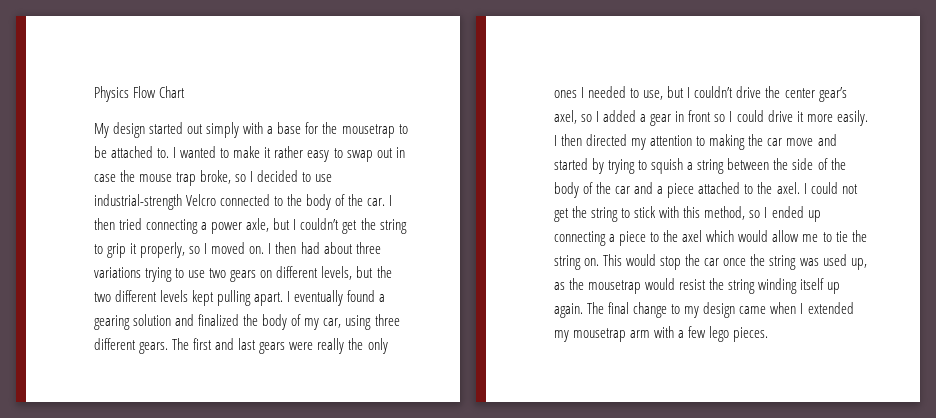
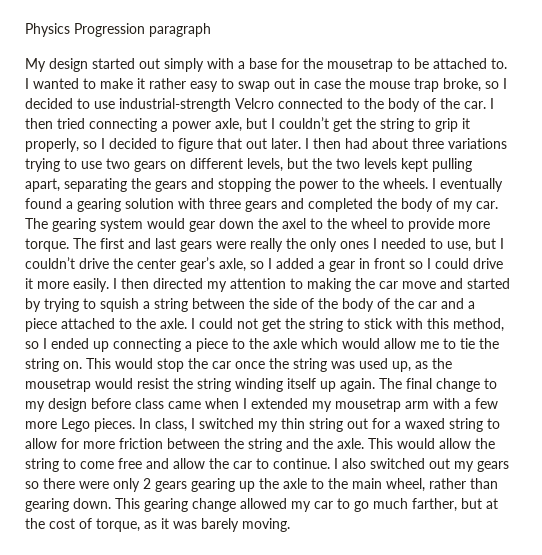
[133,86,186,98] Flow Chart -> [74,23,211,37] Progression paragraph
[211,242,265,254] moved on. -> [109,138,301,152] decided to figure that out later.
[115,290,158,302] different -> (360, 163) none
[254,292,284,306] apart. -> [25,178,428,192] apart, separating the gears and stopping the power to the wheels.
[175,314,400,330] [94,338,169,354] and finalized the body of my car, using three different gears. -> [178,198,498,212] [25,218,490,232] [25,238,69,252] with three gears and completed the body of my car. The gearing system would gear down the axel to the wheel to provide more torque.
[554,110,577,124] axel, -> [219,258,246,272] axle,
[776,182,800,194] axel. -> [160,318,187,329] axle.
[682,230,703,242] axel -> [273,338,297,349] axle
(736, 310) none -> [91,398,164,409] before class
[709,326,769,342] lego pieces. -> [25,418,500,432] [25,438,495,452] [25,458,509,472] [25,478,498,492] [25,498,498,512] [25,518,290,532] more Lego pieces. In class, I switched my thin string out for a waxed string to allow for more friction between the string and the axle. This would allow the string to come free and allow the car to continue. I also switched out my gears so there were only 2 gears gearing up the axle to the main wheel, rather than gearing down. This gearing change allowed my car to go much farther, but at the cost of torque, as it was barely moving.

